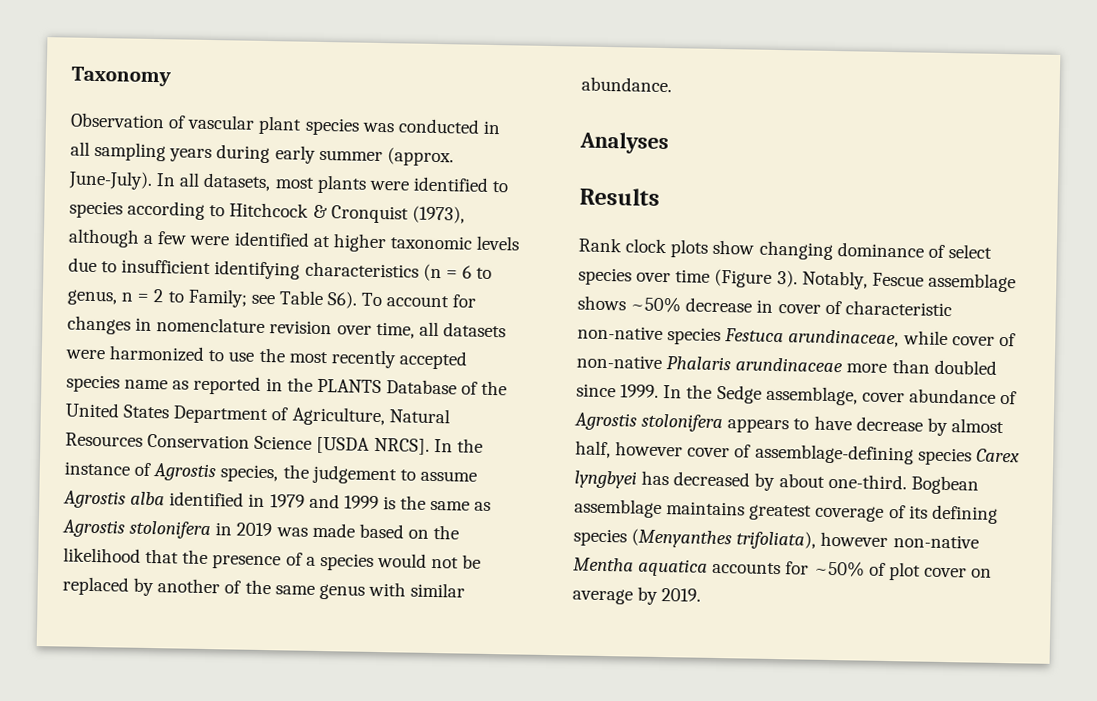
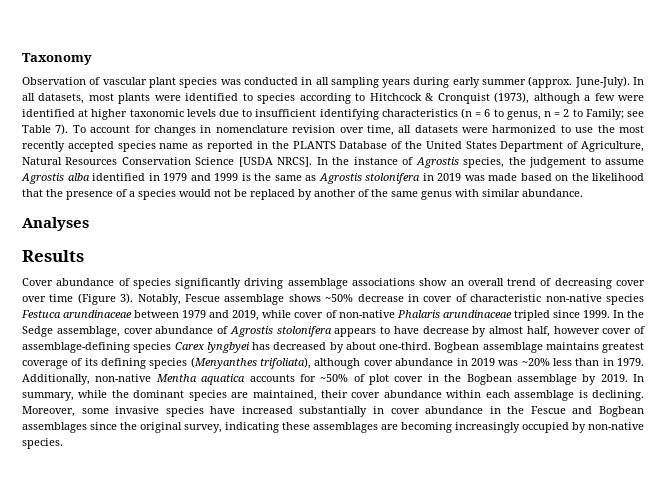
[327,291,359,309] S6). -> [55,124,69,135] 7).
[578,237,992,260] [578,267,632,286] Rank clock plots show changing dominance of select species -> [22,278,646,289] Cover abundance of species significantly driving assemblage associations show an overall trend of decreasing cover
[788,329,900,348] arundinaceae, -> [63,310,260,321] arundinaceae between 1979 and 2019,
[846,359,997,375] more than doubled -> [513,310,550,321] tripled
[820,531,889,548] however -> [314,358,645,369] [22,374,90,385] although cover abundance in 2019 was ~20% less than in 1979. Additionally,
[971,568,993,578] [572,586,702,605] on average by 2019. -> [427,374,644,385] [22,390,645,401] [22,406,644,417] [22,422,644,433] [22,438,63,449] in the Bogbean assemblage by 2019. In summary, while the dominant species are maintained, their cover abundance within each assemblage is declining. Moreover, some invasive species have increased substantially in cover abundance in the Fescue and Bogbean assemblages since the original survey, indicating these assemblages are becoming increasingly occupied by non-native species.

